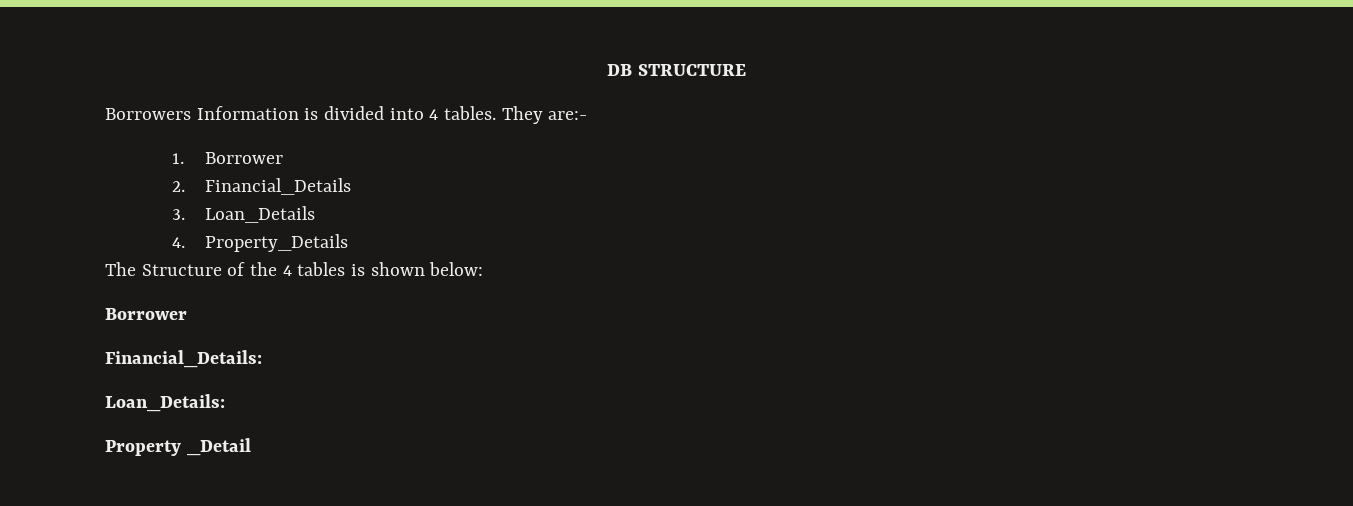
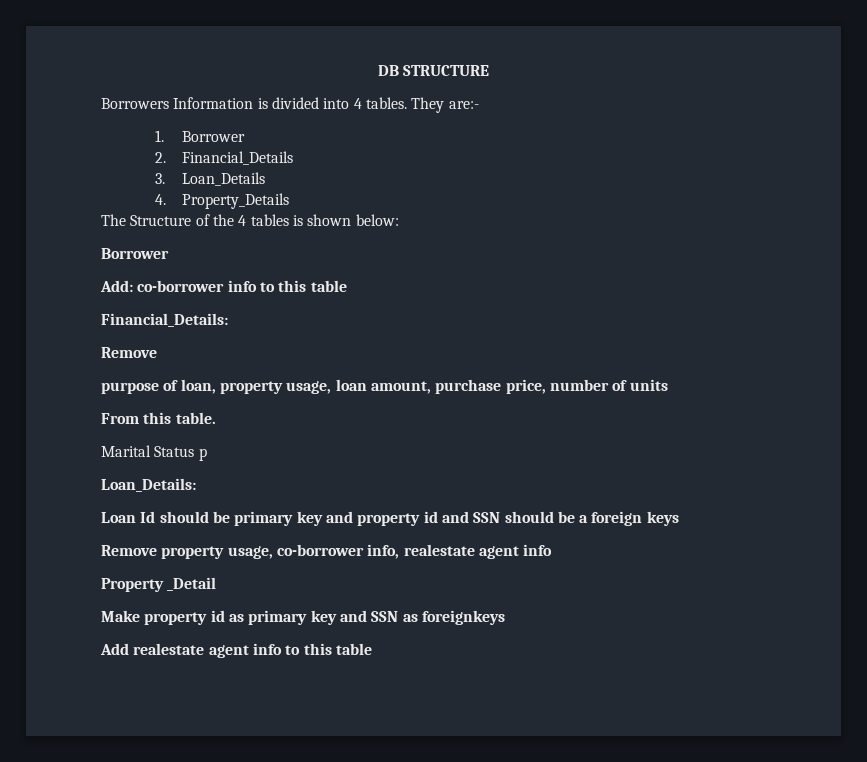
[105,350,262,368] [105,394,225,412] [105,438,251,456] Financial_Details: // Loan_Details: // Property _Detail -> [100,280,347,292] [101,313,228,327] [101,347,157,358] [101,379,668,394] [101,412,216,424] [101,445,207,461] [101,478,196,492] [101,511,679,526] [101,544,553,559] [101,577,217,592] [101,610,505,625] [100,643,372,658] Add: co-borrower info to this table // Financial_Details: // Remove // purpose of loan, property usage, loan amount, purchase price, number of units // From this table. // Marital Status p // Loan_Details: // Loan Id should be primary key and property id and SSN should be a foreign keys // Remove property usage, co-borrower info, realestate agent info // Property _Detail // Make property id as primary key and SSN as foreignkeys // Add realestate agent info to this table

